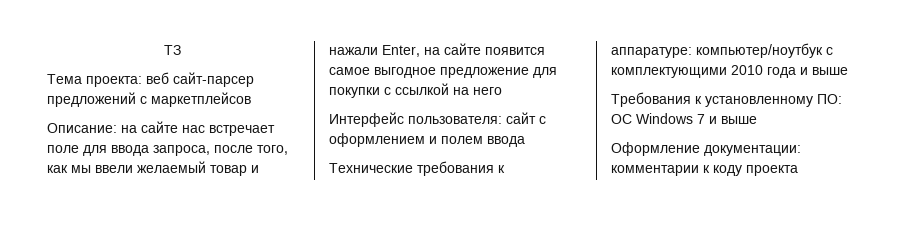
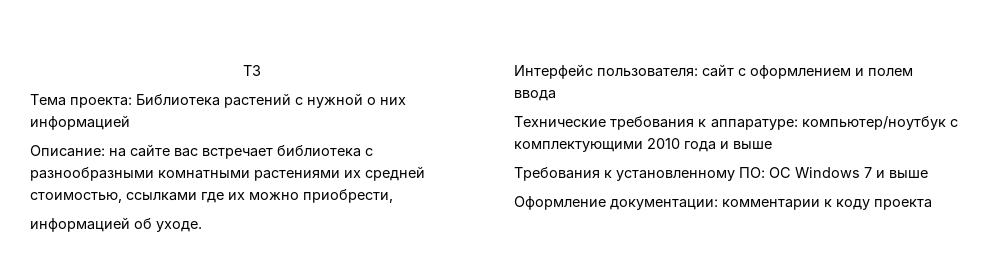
[146,72,254,87] [47,92,251,107] [47,121,275,136] [47,145,288,156] [47,161,259,176] [329,43,545,57] [329,67,557,78] [329,83,502,98] веб сайт-парсер предложений с маркетплейсов // Описание: на сайте нас встречает поле для ввода запроса, после того, как мы ввели желаемый товар и нажали Enter, на сайте появится самое выгодное предложение для покупки с ссылкой на него -> [136,93,406,108] [30,115,130,130] [30,144,373,159] [30,166,425,181] [30,189,393,203] [30,217,202,232] Библиотека растений с нужной о них информацией // Описание: на сайте вас встречает библиотека с разнообразными комнатными растениями их средней стоимостью, ссылками где их можно приобрести, // информацией об уходе.

